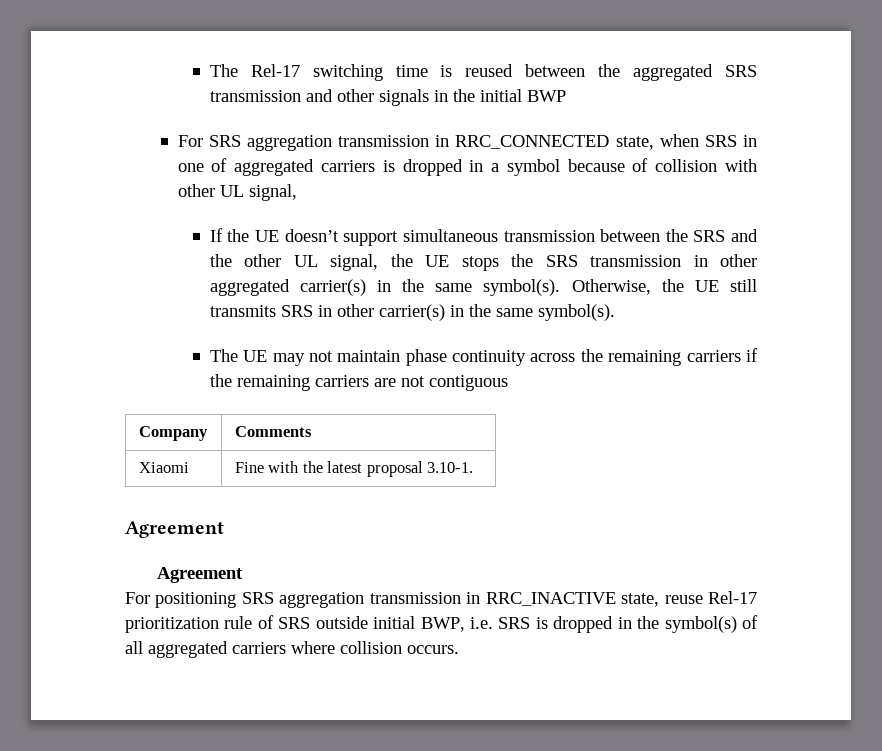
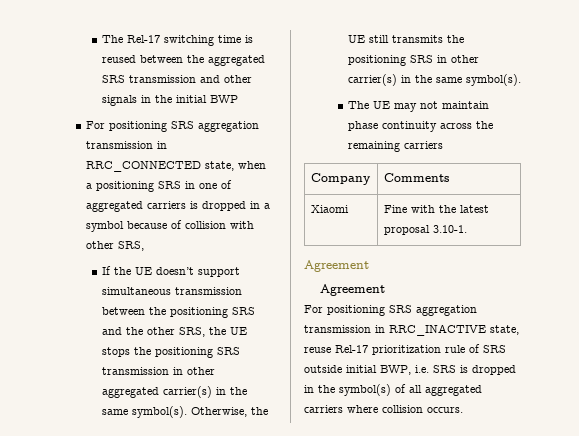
(203, 141) none -> [109,121,168,132] positioning
(699, 140) none -> [86,181,155,192] a positioning
[219,184,297,201] UL signal, -> [118,241,145,251] SRS,
(688, 235) none -> [169,307,228,318] positioning
[293,254,379,271] UL signal, -> [178,327,205,337] SRS,
(534, 260) none -> [154,347,213,358] positioning
(276, 311) none -> [446,35,464,43] [347,55,406,66] the positioning
[746,348,758,362] [209,374,508,391] if the remaining carriers are not contiguous -> (443, 145) none

